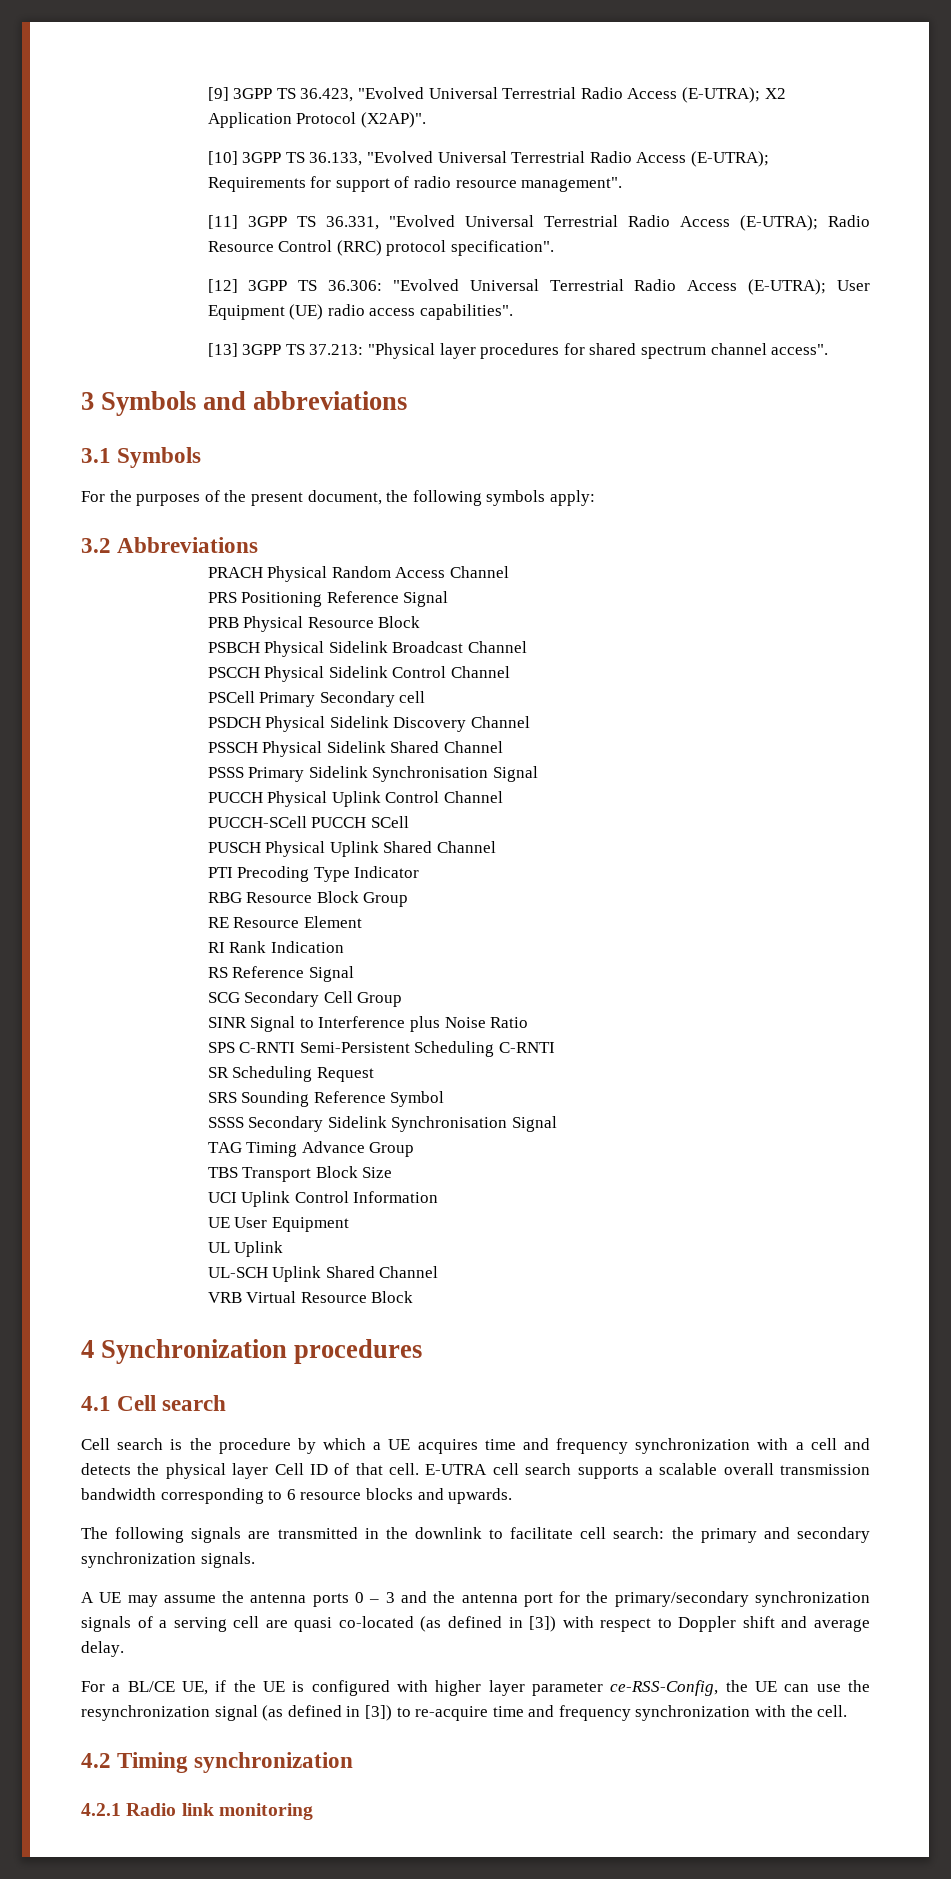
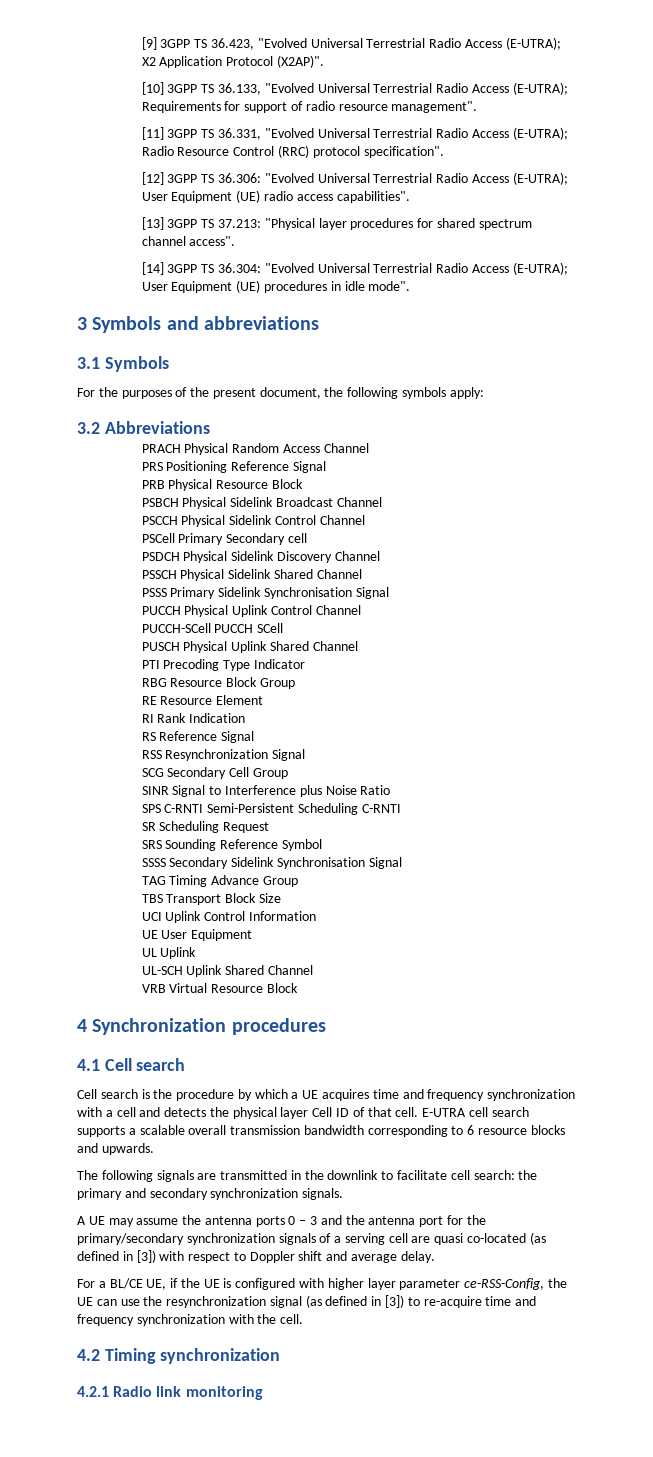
(829, 349) none -> [141,262,568,275] [141,280,411,293] // [14] 3GPP TS 36.304: "Evolved Universal Terrestrial Radio Access (E-UTRA); User Equipment (UE) procedures in idle mode".
(354, 974) none -> [141,749,306,761] // RSS Resynchronization Signal

